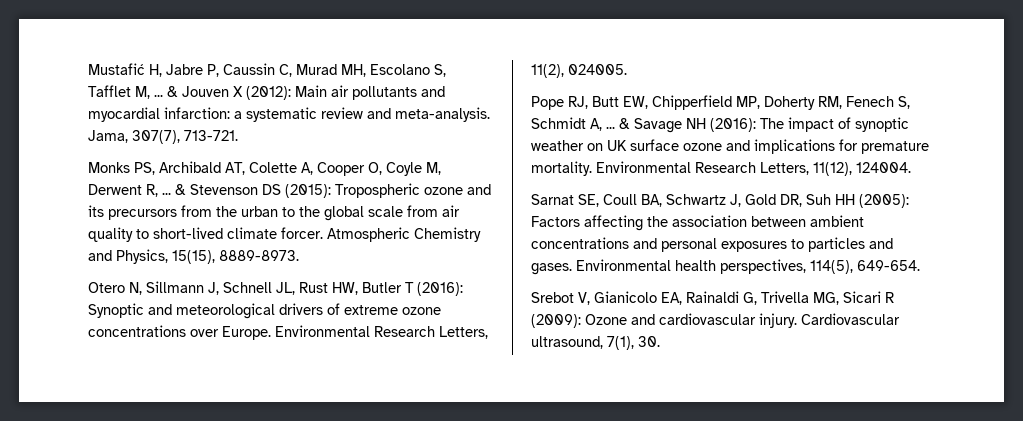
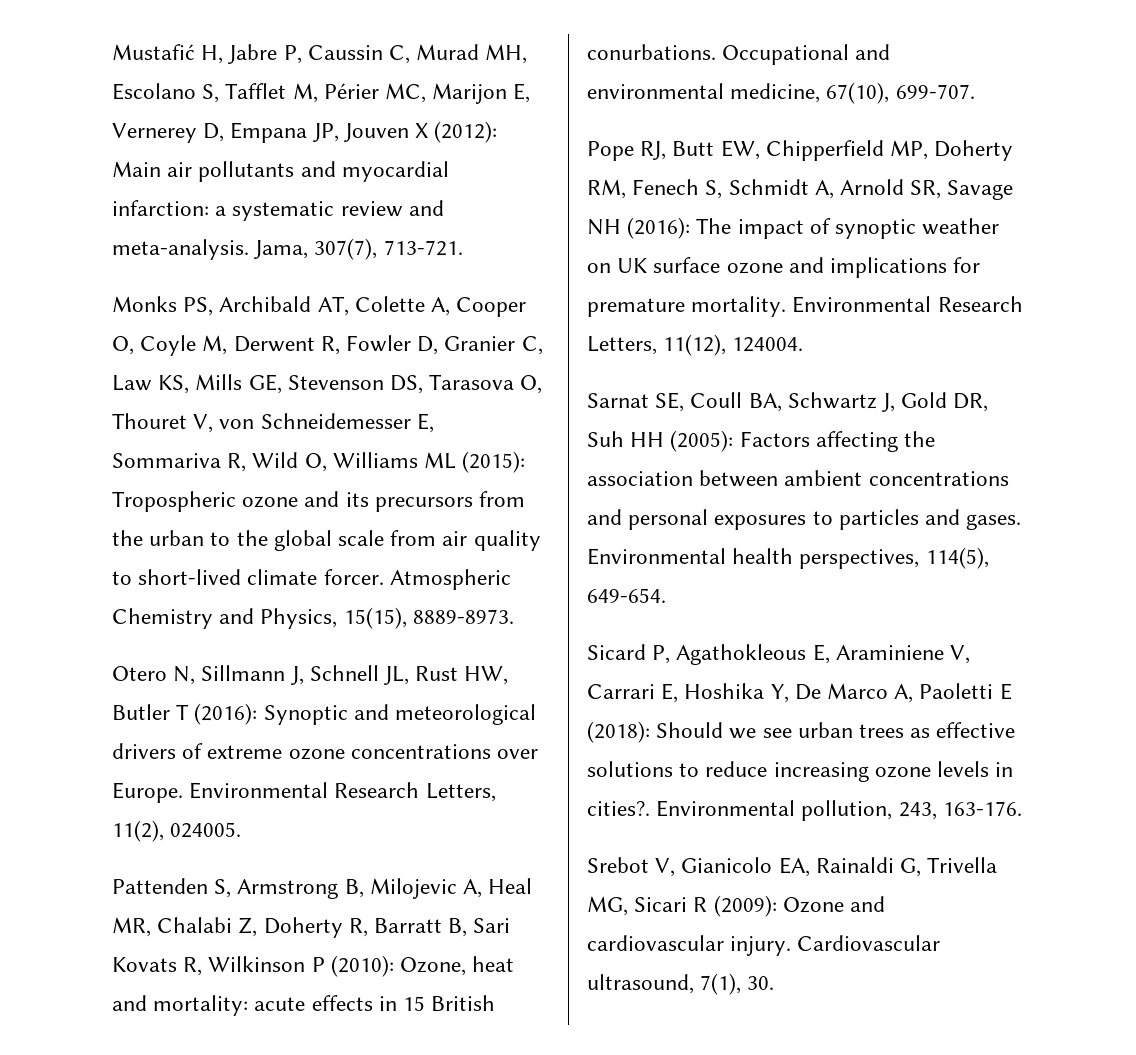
[154,86,178,97] ... & -> [323,83,531,104] [112,122,339,143] Périer MC, Marijon E, Vernerey D, Empana JP,
[162,184,281,195] ... & Stevenson DS -> [346,335,543,355] [112,374,543,394] [112,413,434,433] [112,452,457,472] Fowler D, Granier C, Law KS, Mills GE, Stevenson DS, Tarasova O, Thouret V, von Schneidemesser E, Sommariva R, Wild O, Williams ML
(627, 69) none -> [112,878,533,899] [112,917,511,938] [112,955,515,977] [112,995,496,1016] [587,44,891,65] [587,82,975,104] // Pattenden S, Armstrong B, Milojevic A, Heal MR, Chalabi Z, Doherty R, Barratt B, Sari Kovats R, Wilkinson P (2010): Ozone, heat and mortality: acute effects in 15 British conurbations. Occupational and environmental medicine, 67(10), 699-707.
[606,118,630,129] ... & -> [840,179,942,199] Arnold SR,
(920, 265) none -> [587,644,971,665] [587,683,1012,703] [587,721,1016,743] [587,761,1014,782] [587,800,1022,821] // Sicard P, Agathokleous E, Araminiene V, Carrari E, Hoshika Y, De Marco A, Paoletti E (2018): Should we see urban trees as effective solutions to reduce increasing ozone levels in cities?. Environmental pollution, 243, 163-176.

